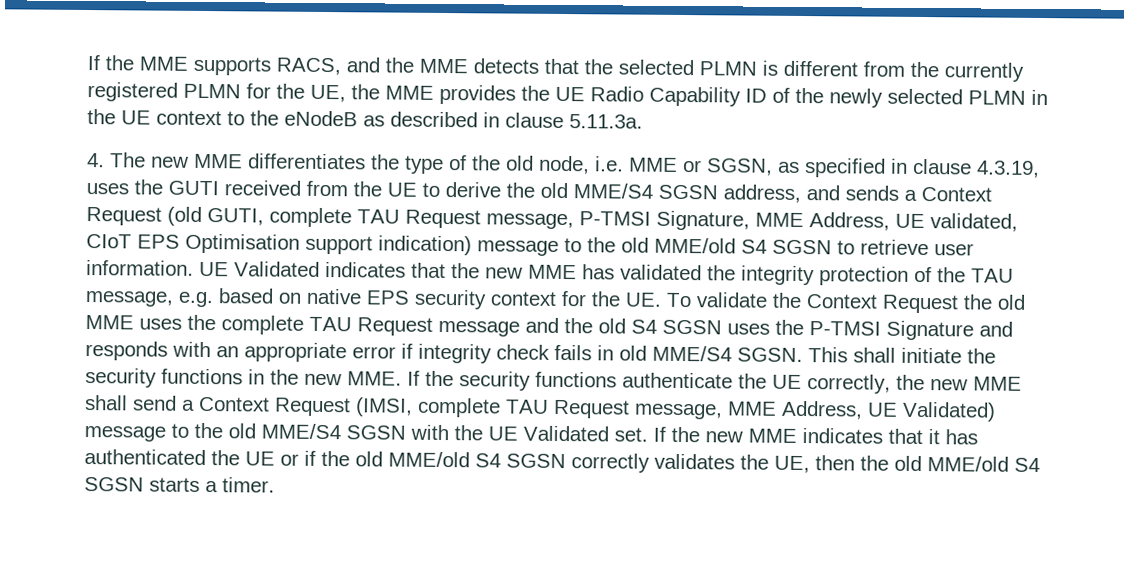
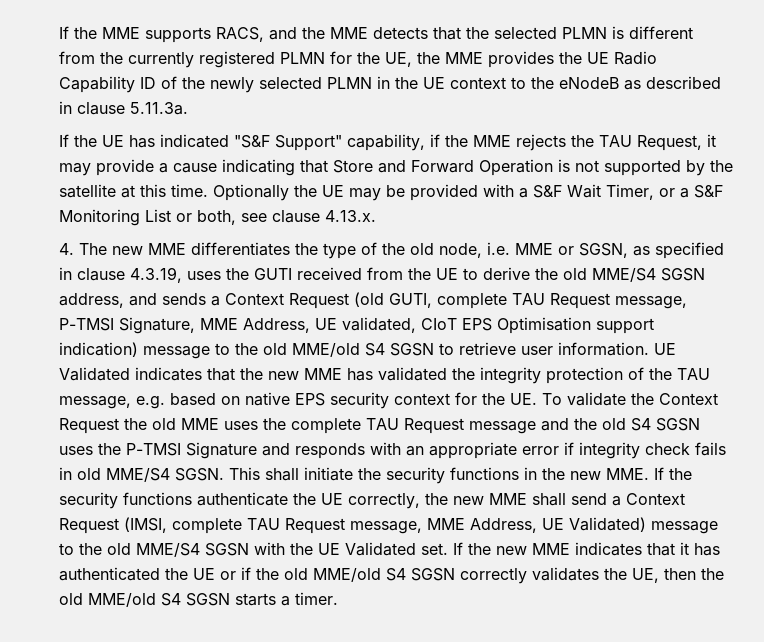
(644, 121) none -> [58,134,716,151] [58,159,733,176] [58,184,723,201] [58,209,376,226] // If the UE has indicated "S&F Support" capability, if the MME rejects the TAU Request, it may provide a cause indicating that Store and Forward Operation is not supported by the satellite at this time. Optionally the UE may be provided with a S&F Wait Timer, or a S&F Monitoring List or both, see clause 4.13.x.

